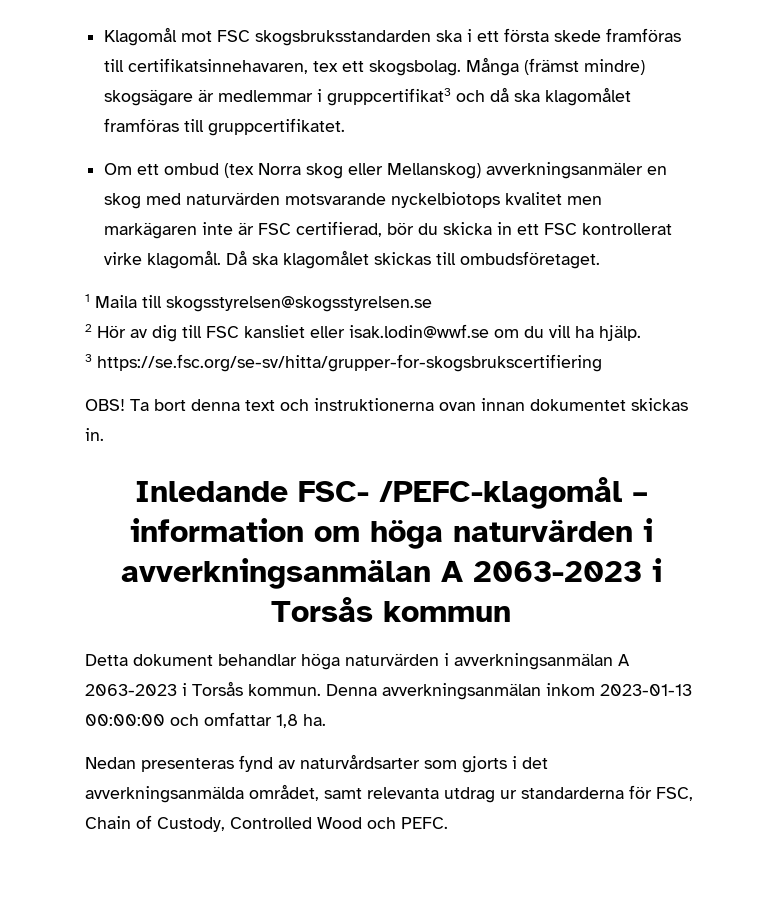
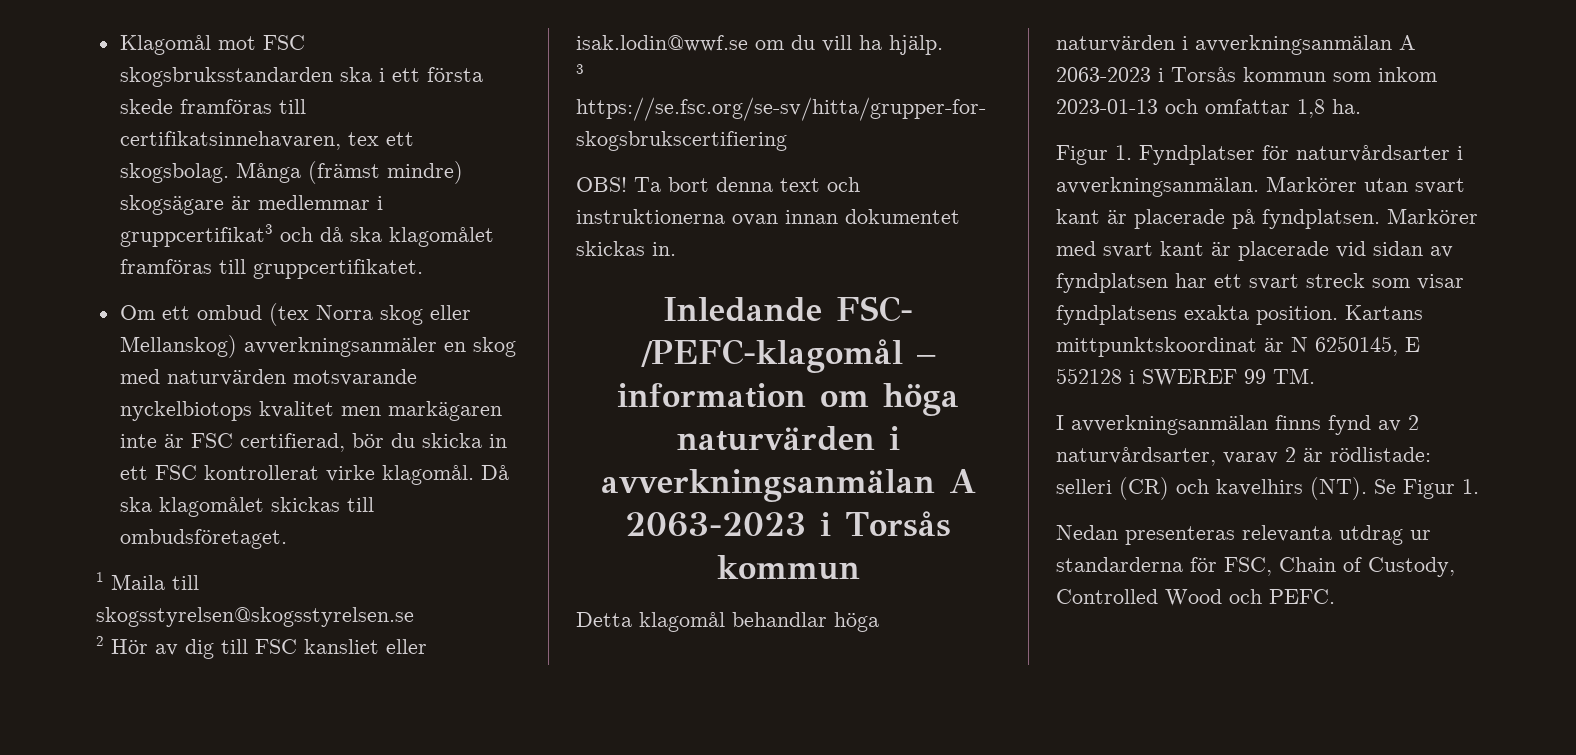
[133,654,213,666] dokument -> [639,612,725,632] klagomål
[248,683,541,700] kommun. Denna avverkningsanmälan -> [1243,67,1371,82] kommun som
[85,714,165,726] 00:00:00 -> (1158, 106) none
[85,754,548,773] [85,784,362,803] Nedan presenteras fynd av naturvårdsarter som gjorts i det avverkningsanmälda området, samt -> [1056,145,1463,165] [1056,176,1465,197] [1056,208,1478,229] [1056,241,1453,261] [1056,273,1464,293] [1056,305,1423,325] [1056,336,1420,357] [1056,368,1315,386] [1056,415,1419,435] [1056,447,1431,466] [1056,477,1479,500] [1056,525,1235,545] Figur 1. Fyndplatser för naturvårdsarter i avverkningsanmälan. Markörer utan svart kant är placerade på fyndplatsen. Markörer med svart kant är placerade vid sidan av fyndplatsen har ett svart streck som visar fyndplatsens exakta position. Kartans mittpunktskoordinat är N 6250145, E 552128 i SWEREF 99 TM. // I avverkningsanmälan finns fynd av 2 naturvårdsarter, varav 2 är rödlistade: selleri (CR) och kavelhirs (NT). Se Figur 1. // Nedan presenteras

